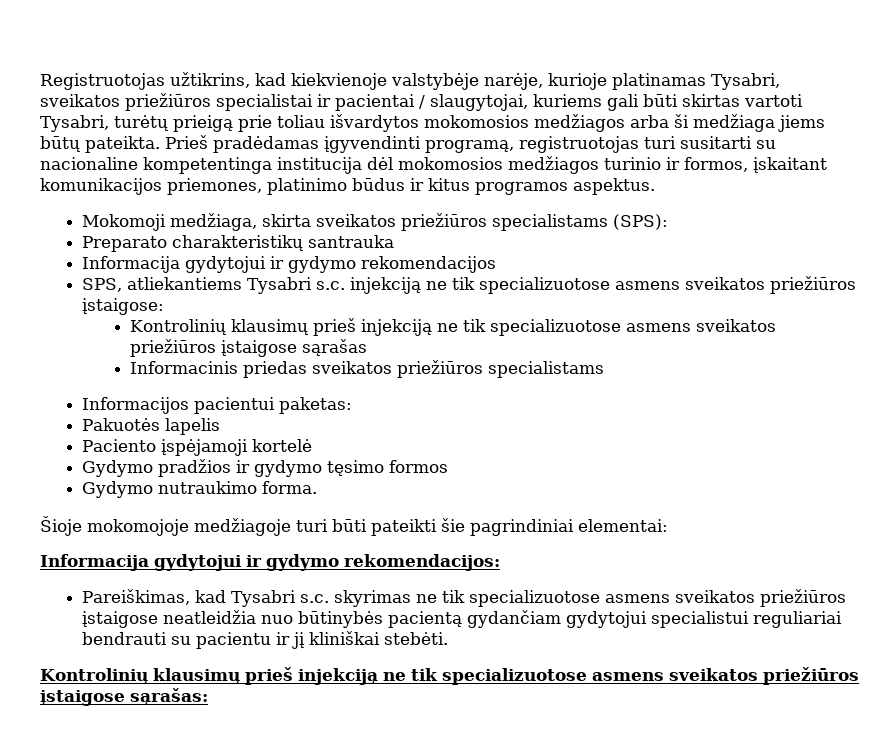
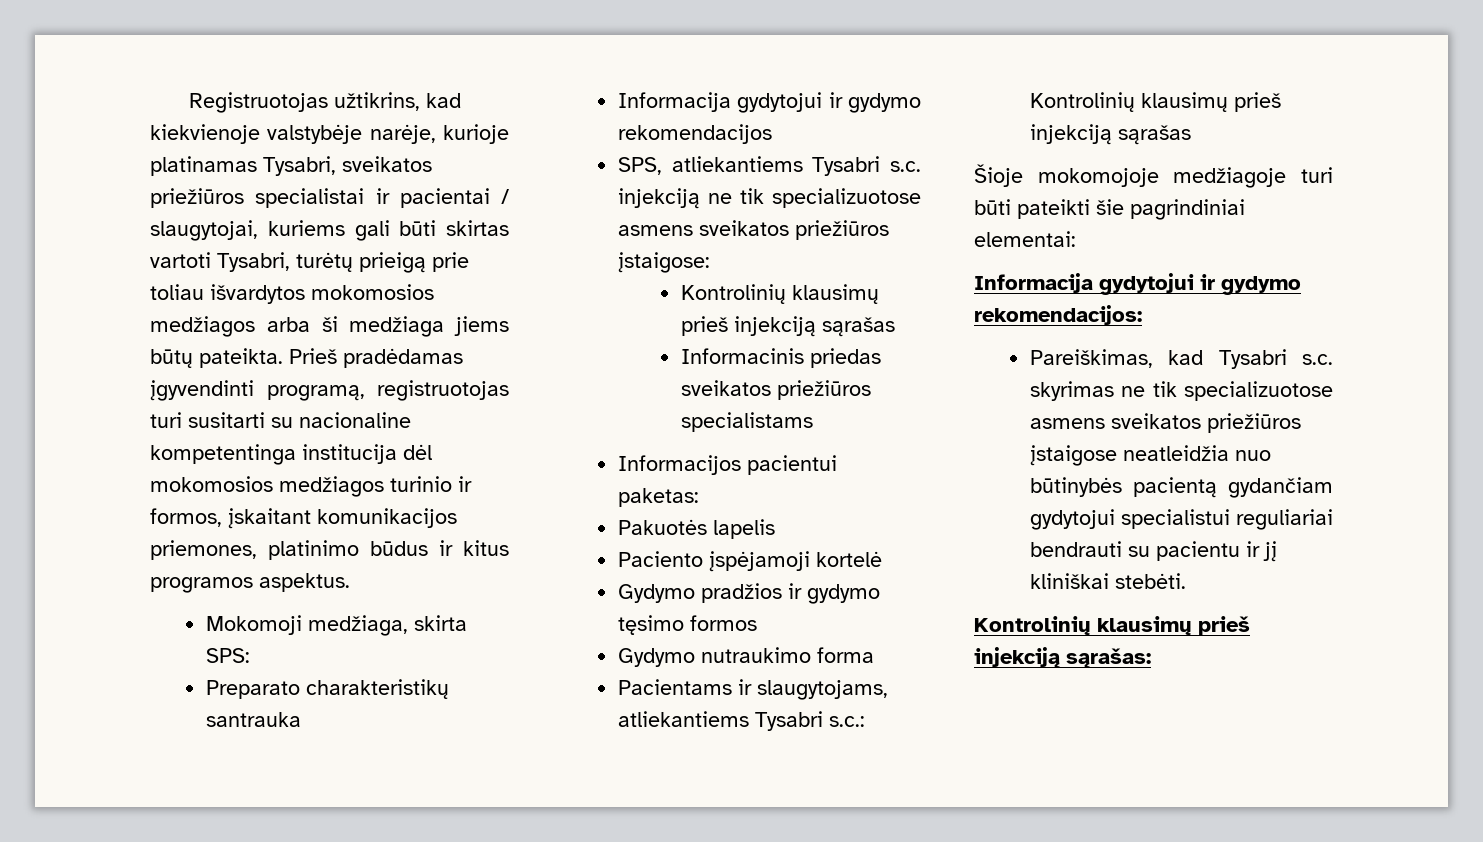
[316,213,669,231] sveikatos priežiūros specialistams (SPS): -> [205,648,250,663] SPS:
[436,319,776,336] [129,339,297,357] ne tik specializuotose asmens sveikatos priežiūros įstaigose -> (816, 326) none
[262,481,318,494] forma. -> [816,647,874,663] [617,679,888,700] [617,711,865,731] [1029,92,1281,112] [1029,124,1191,145] forma // Pacientams ir slaugytojams, atliekantiems Tysabri s.c.: Kontrolinių klausimų prieš injekciją sąrašas
[383,667,859,685] [40,690,125,706] ne tik specializuotose asmens sveikatos priežiūros įstaigose -> (1060, 657) none

